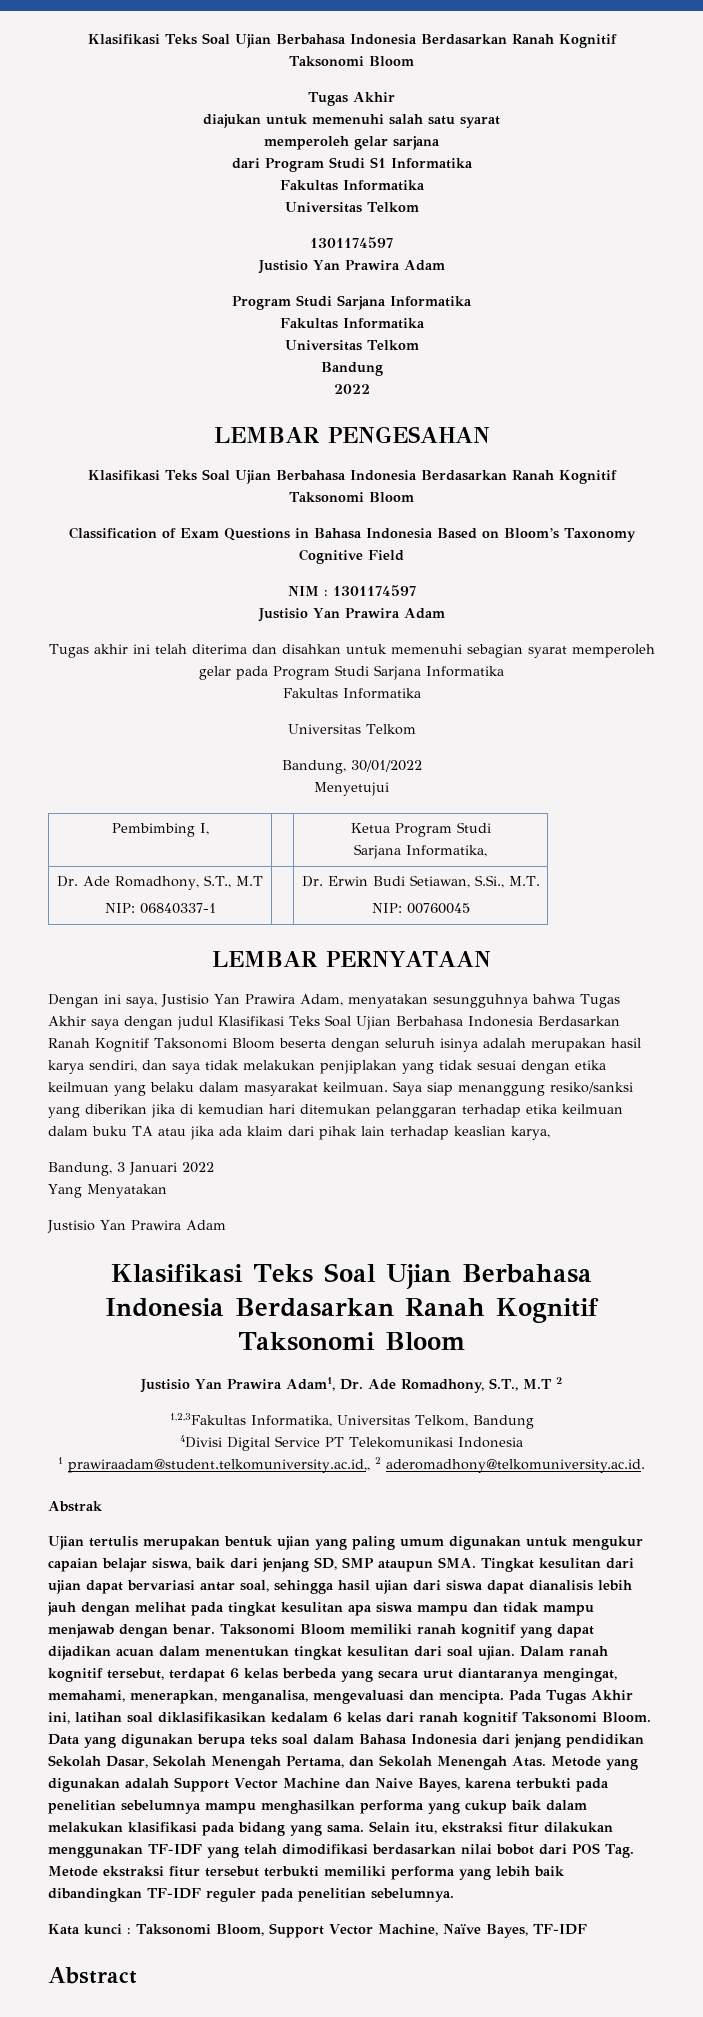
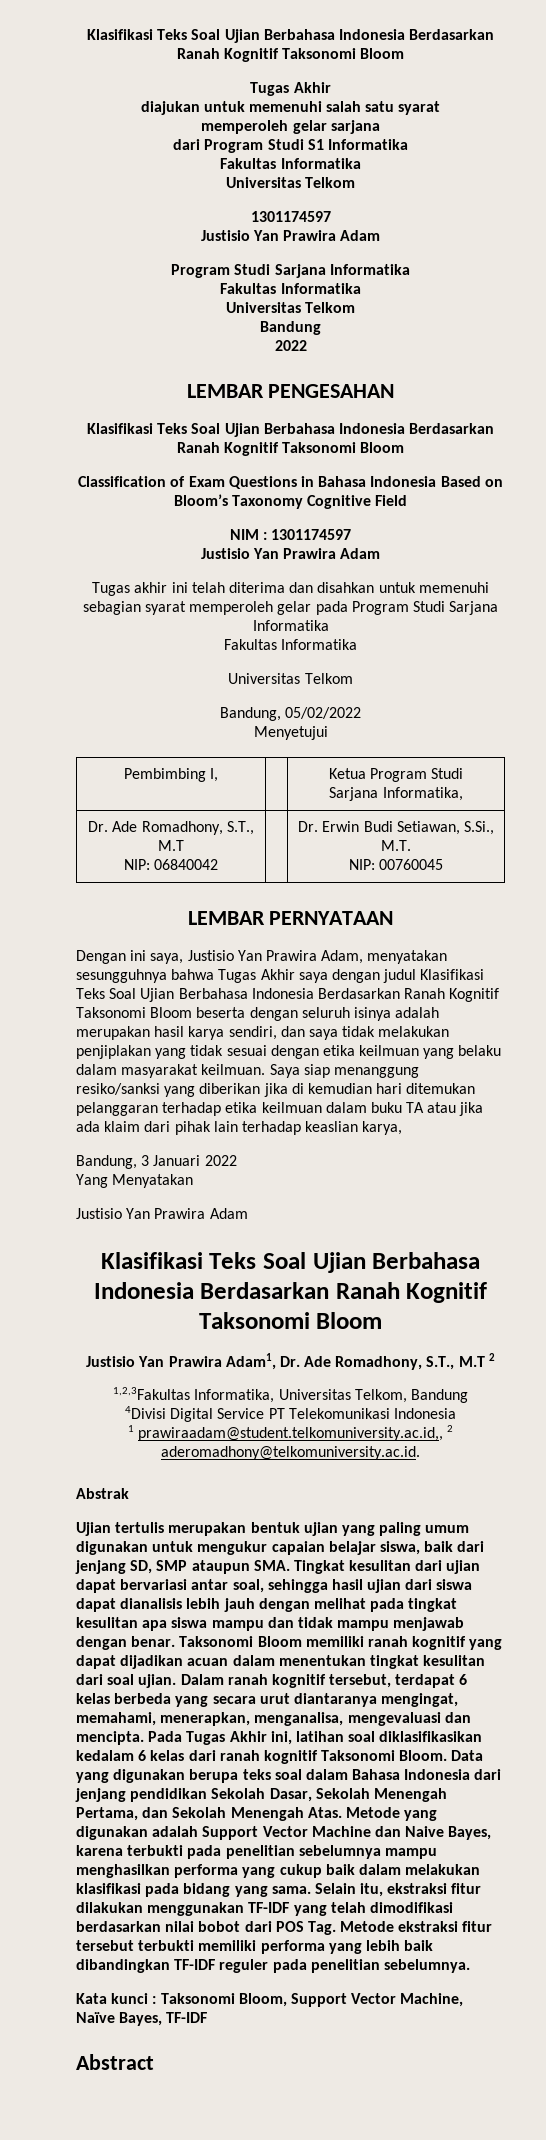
[350,760,422,772] 30/01/2022 -> [285,707,362,719] 05/02/2022
[139,903,216,914] 06840337-1 -> [154,859,219,870] 06840042

